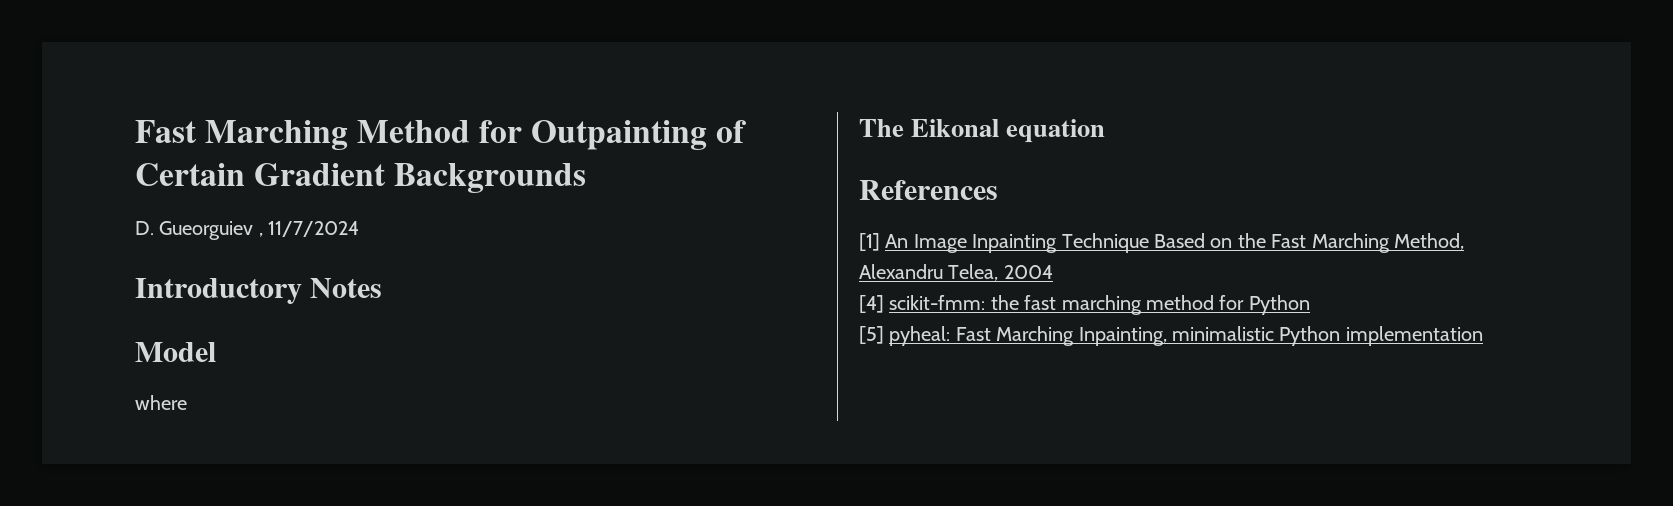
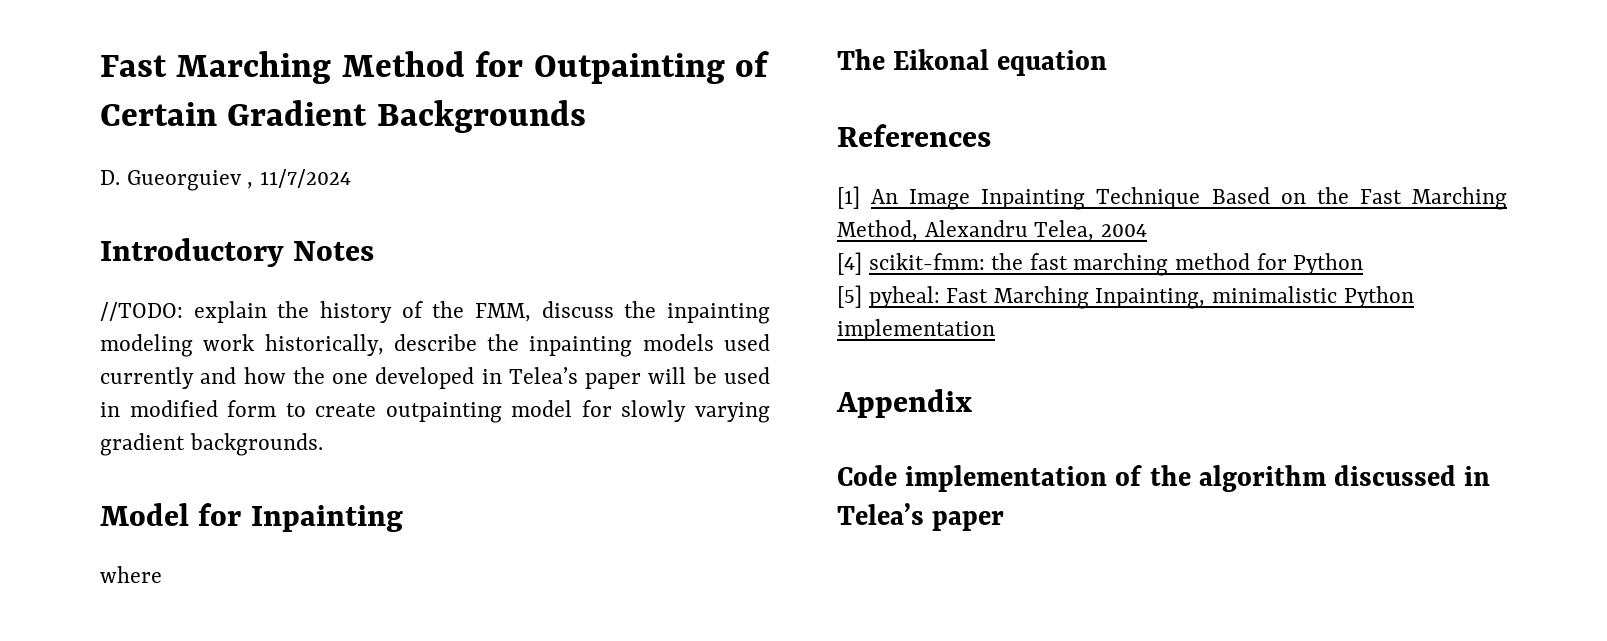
(383, 288) none -> [100,301,770,324] [100,334,770,357] [100,367,770,389] [100,400,770,423] [100,433,323,456] // //TODO: explain the history of the FMM, discuss the inpainting modeling work historically, describe the inpainting models used currently and how the one developed in Telea’s paper will be used in modified form to create outpainting model for slowly varying gradient backgrounds.
(216, 352) none -> [198,503,403,532] for Inpainting
(1483, 336) none -> [836,389,972,418] [837,465,1491,492] [837,503,1005,531] // Appendix // Code implementation of the algorithm discussed in Telea’s paper

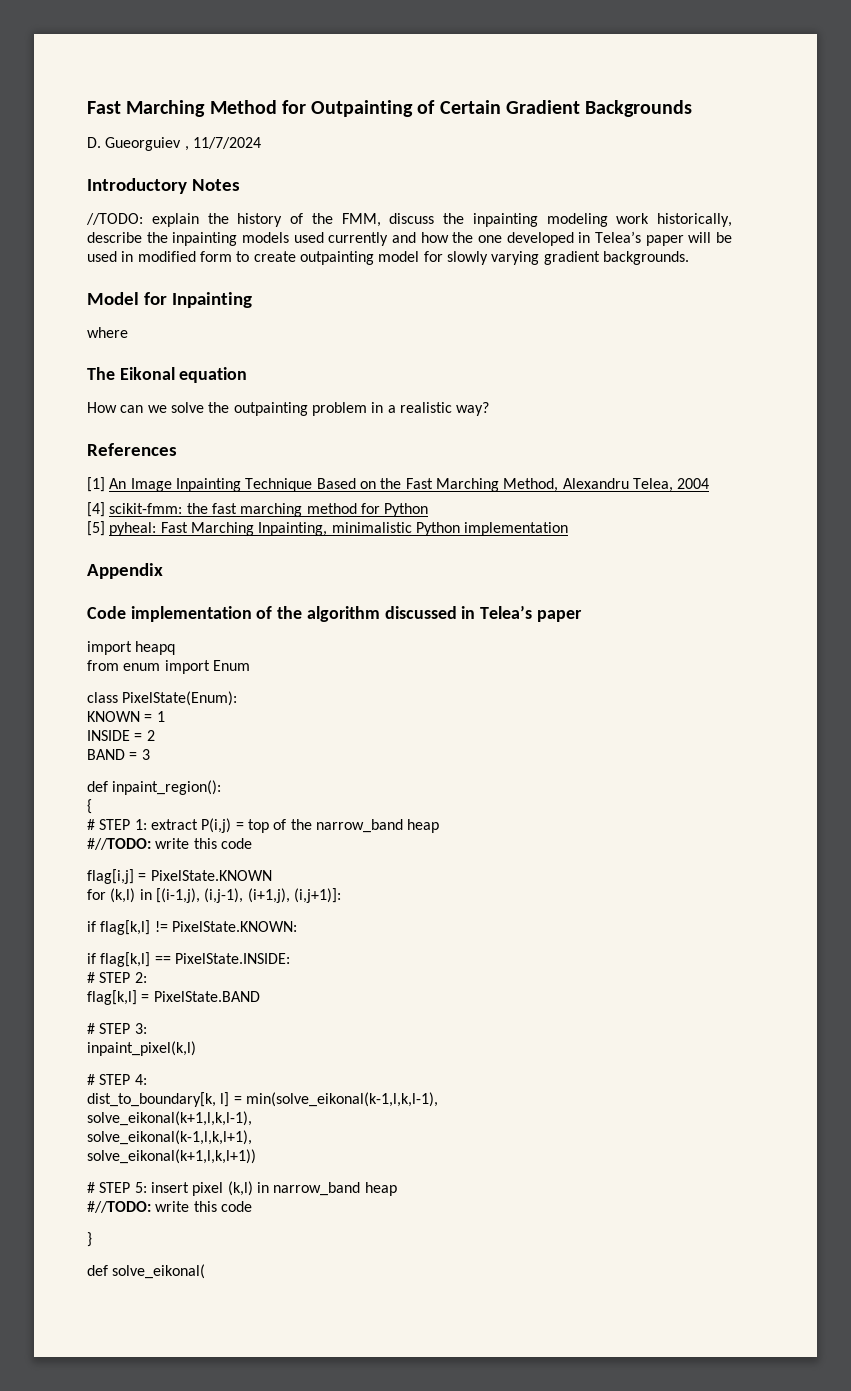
(1108, 63) none -> [87,402,490,416] // How can we solve the outpainting problem in a realistic way?
(1005, 521) none -> [87,641,176,655] [87,660,250,674] [87,691,238,706] [87,711,165,722] [87,730,155,741] [87,749,150,760] [87,780,222,795] [87,799,92,814] [87,818,440,833] [87,838,252,850] [87,869,272,884] [87,888,341,903] [87,920,297,935] [87,952,290,967] [87,972,147,983] [87,990,260,1005] [87,1023,147,1034] [87,1041,196,1056] [87,1074,147,1085] [87,1092,438,1107] [87,1111,252,1126] [87,1130,252,1145] [87,1149,256,1164] [87,1181,397,1196] [87,1201,252,1213] [87,1232,92,1247] [87,1264,206,1279] // import heapq // from enum import Enum // class PixelState(Enum): // KNOWN = 1 // INSIDE = 2 // BAND = 3 // def inpaint_region(): // { // # STEP 1: extract P(i,j) = top of the narrow_band heap // #//TODO: write this code // flag[i,j] = PixelState.KNOWN // for (k,l) in [(i-1,j), (i,j-1), (i+1,j), (i,j+1)]: // if flag[k,l] != PixelState.KNOWN: // if flag[k,l] == PixelState.INSIDE: // # STEP 2: // flag[k,l] = PixelState.BAND // # STEP 3: // inpaint_pixel(k,l) // # STEP 4: // dist_to_boundary[k, l] = min(solve_eikonal(k-1,l,k,l-1), // solve_eikonal(k+1,l,k,l-1), // solve_eikonal(k-1,l,k,l+1), // solve_eikonal(k+1,l,k,l+1)) // # STEP 5: insert pixel (k,l) in narrow_band heap // #//TODO: write this code // } // def solve_eikonal(

